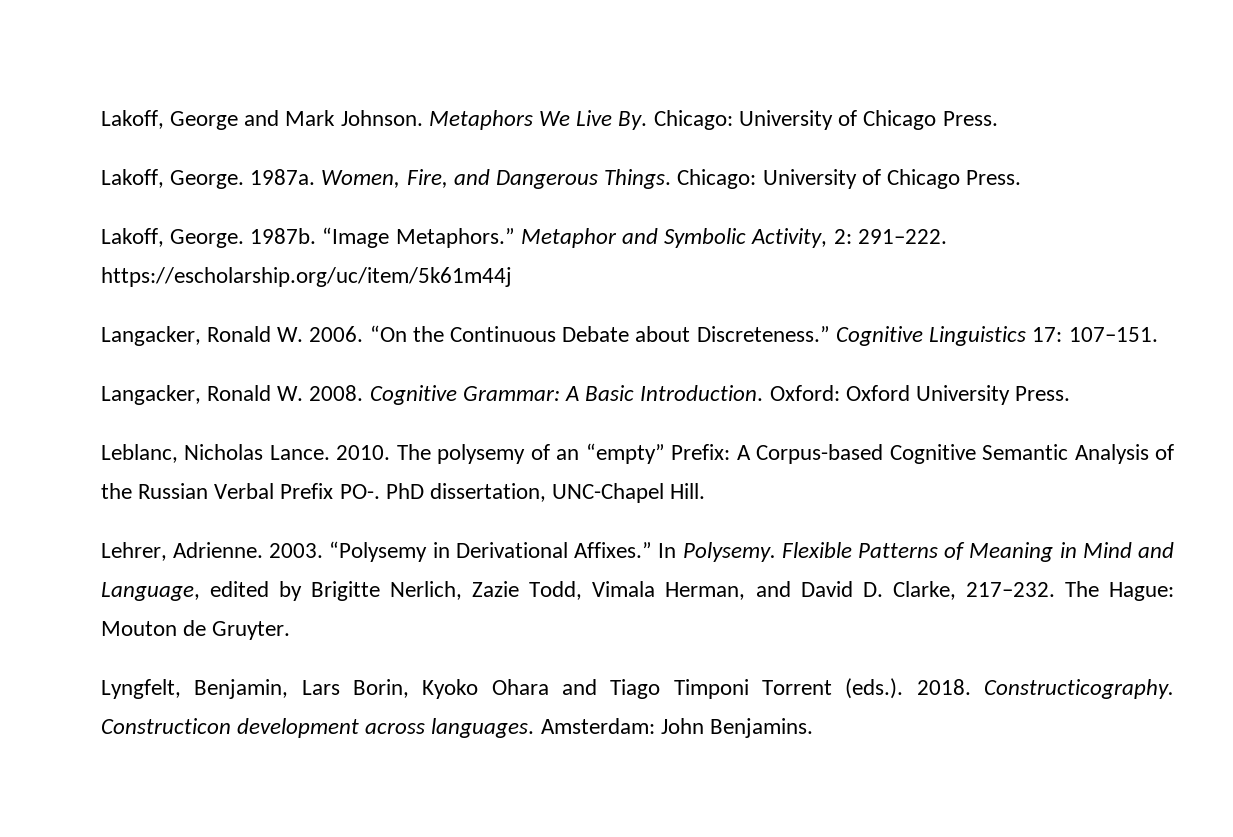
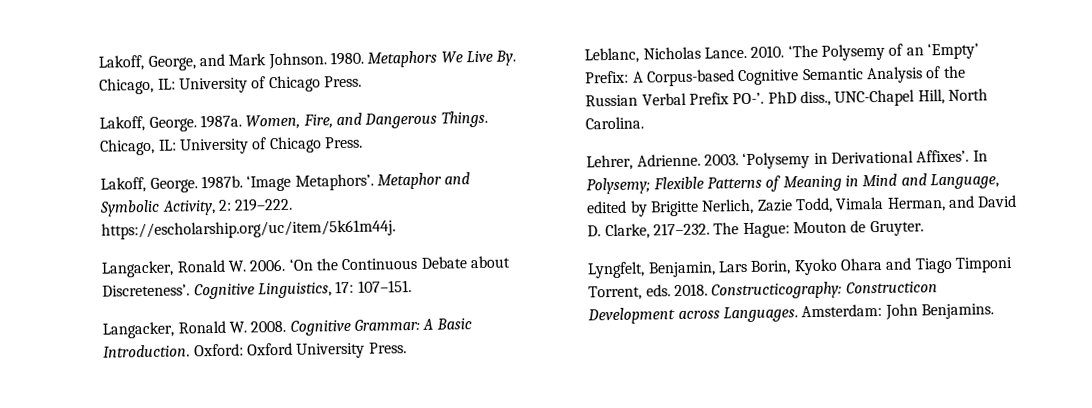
[100,110,239,130] Lakoff, George -> [98,55,196,71] Lakoff, George,
(423, 118) none -> [330,51,365,66] 1980.
[653,110,733,130] Chicago: -> [99,77,176,95] Chicago, IL:
[677,169,757,189] Chicago: -> [99,138,177,156] Chicago, IL:
[322,227,515,248] “Image Metaphors.” -> [246,173,374,192] ‘Image Metaphors’.
[857,229,947,244] [100,267,512,287] 291–222. https://escholarship.org/uc/item/5k61m44j -> [234,197,294,212] [101,219,397,240] 219–222. https://escholarship.org/uc/item/5k61m44j.
[369,325,407,342] “On -> [288,258,313,271] ‘On
[696,326,1027,346] Discreteness.” Cognitive Linguistics -> [102,282,333,300] Discreteness’. Cognitive Linguistics,
[396,444,526,464] The polysemy -> [787,43,886,61] ‘The Polysemy
[585,443,665,464] “empty” -> [926,42,979,60] ‘Empty’
[339,483,706,503] PO-. PhD dissertation, UNC-Chapel Hill. -> [732,88,988,107] [585,116,645,130] PO-’. PhD diss., UNC-Chapel Hill, North Carolina.
[329,541,428,562] “Polysemy -> [742,152,811,170] ‘Polysemy
[574,542,776,562] Affixes.” In Polysemy. -> [916,149,988,163] [586,177,651,195] Affixes’. In Polysemy;
[761,678,1174,699] [100,718,535,738] Torrent (eds.). 2018. Constructicography. Constructicon development across languages. -> [588,281,938,301] [587,306,799,325] Torrent, eds. 2018. Constructicography: Constructicon Development across Languages.

